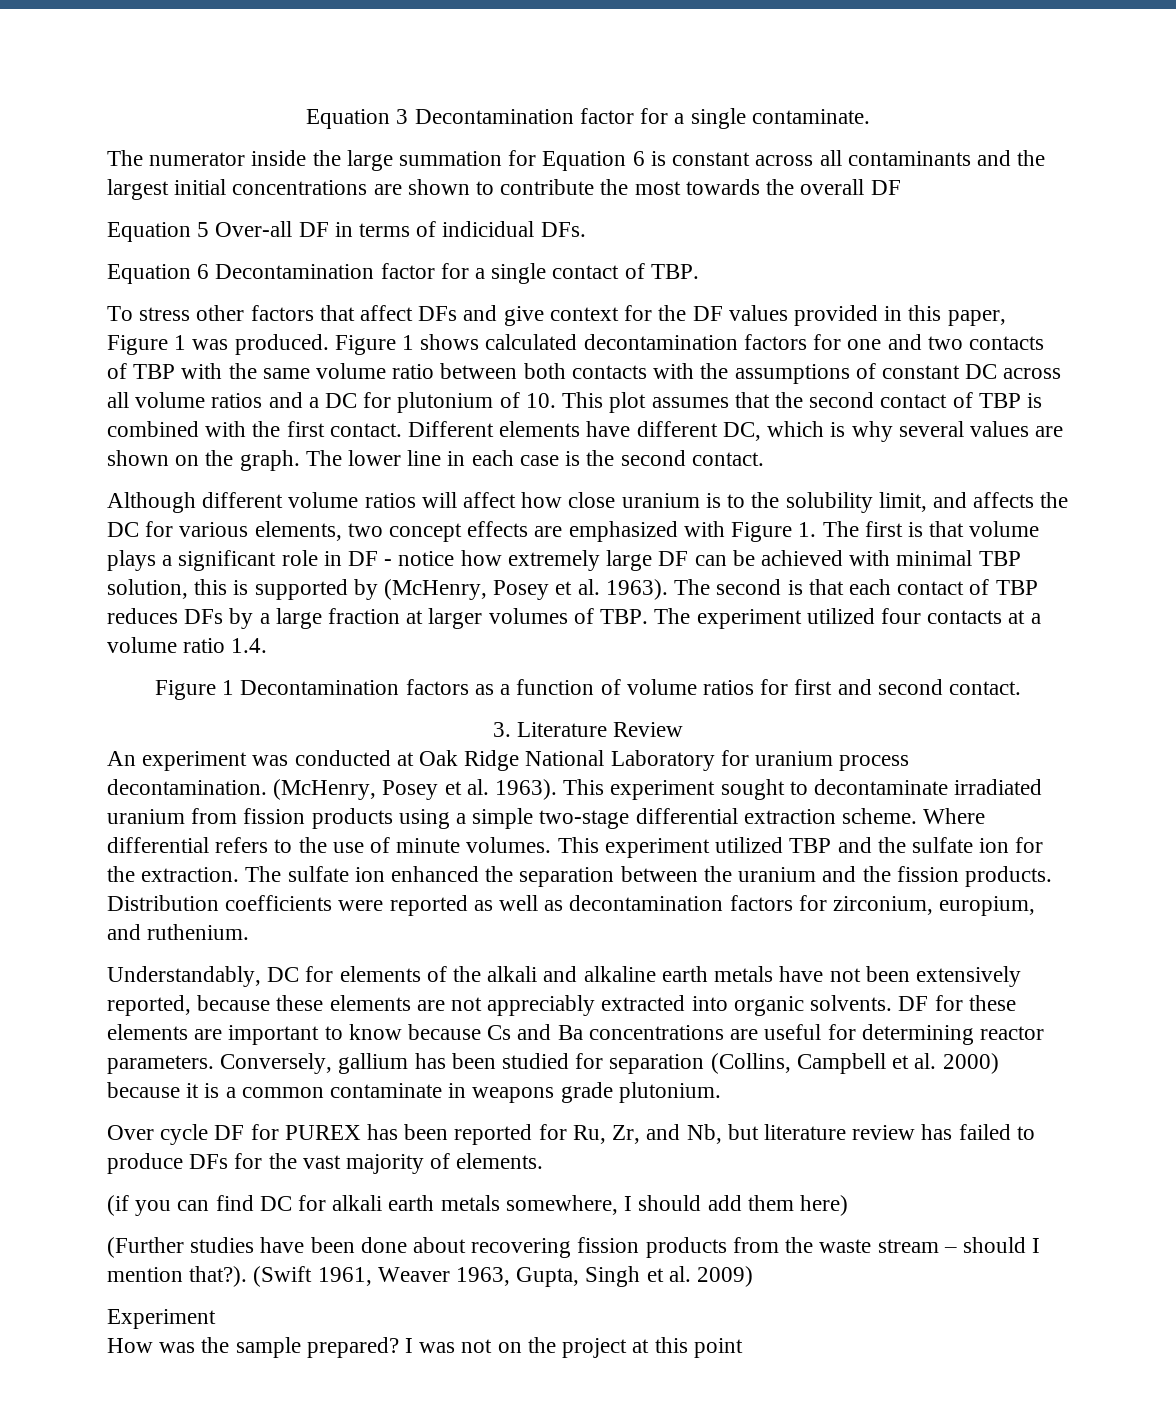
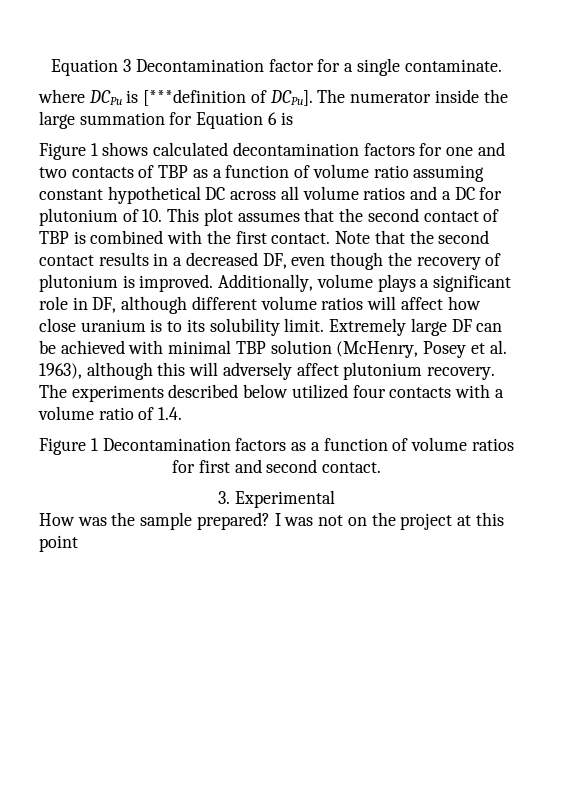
(870, 116) none -> [38,89,313,106] where DCPu is [***definition of DCPu].
[672,150,1046,166] [107,179,901,200] [107,221,586,242] [107,263,699,284] [107,305,1006,326] [107,334,329,355] constant across all contaminants and the largest initial concentrations are shown to contribute the most towards the overall DF // Equation 5 Over-all DF in terms of indicidual DFs. // Equation 6 Decontamination factor for a single contact of TBP. // To stress other factors that affect DFs and give context for the DF values provided in this paper, Figure 1 was produced. -> (293, 118) //
[181,363,960,384] with the same volume ratio between both contacts with the assumptions of constant -> [192,164,485,182] [39,186,201,204] as a function of volume ratio assuming constant hypothetical
[408,421,1064,442] [107,450,764,471] [107,492,196,513] Different elements have different DC, which is why several values are shown on the graph. The lower line in each case is the second contact. // Although -> [335,230,490,244] [39,252,502,270] [39,274,512,292] [39,296,188,314] Note that the second contact results in a decreased DF, even though the recovery of plutonium is improved. Additionally, volume plays a significant role in DF, although
[751,492,1069,513] [107,521,1040,542] [107,550,600,571] the solubility limit, and affects the DC for various elements, two concept effects are emphasized with Figure 1. The first is that volume plays a significant role in DF - notice how extremely -> [186,318,407,336] its solubility limit. Extremely
[107,579,1038,600] [107,608,802,629] solution, this is supported by (McHenry, Posey et al. 1963). The second is that each contact of TBP reduces DFs by a large fraction at larger volumes of TBP. The experiment -> [270,340,507,358] [39,362,496,380] [39,384,289,402] solution (McHenry, Posey et al. 1963), although this will adversely affect plutonium recovery. The experiments described below
[1008,610,1026,624] at -> [455,384,491,398] with
(226, 645) none -> [138,407,155,420] of
[517,722,684,737] [107,750,910,771] [107,779,1043,800] [107,808,986,829] [107,837,1044,858] [107,866,1052,887] [107,895,1036,916] [107,924,250,940] [107,966,1021,987] [107,995,1016,1016] [107,1024,1044,1045] [107,1053,999,1074] [107,1082,721,1103] [107,1124,1035,1145] [107,1153,544,1174] [107,1195,848,1216] [107,1237,1041,1258] [107,1266,754,1287] [107,1309,216,1329] Literature Review // An experiment was conducted at Oak Ridge National Laboratory for uranium process decontamination. (McHenry, Posey et al. 1963). This experiment sought to decontaminate irradiated uranium from fission products using a simple two-stage differential extraction scheme. Where differential refers to the use of minute volumes. This experiment utilized TBP and the sulfate ion for the extraction. The sulfate ion enhanced the separation between the uranium and the fission products. Distribution coefficients were reported as well as decontamination factors for zirconium, europium, and ruthenium. // Understandably, DC for elements of the alkali and alkaline earth metals have not been extensively reported, because these elements are not appreciably extracted into organic solvents. DF for these elements are important to know because Cs and Ba concentrations are useful for determining reactor parameters. Conversely, gallium has been studied for separation (Collins, Campbell et al. 2000) because it is a common contaminate in weapons grade plutonium. // Over cycle DF for PUREX has been reported for Ru, Zr, and Nb, but literature review has failed to produce DFs for the vast majority of elements. // (if you can find DC for alkali earth metals somewhere, I should add them here) // (Further studies have been done about recovering fission products from the waste stream – should I mention that?). (Swift 1961, Weaver 1963, Gupta, Singh et al. 2009) // Experiment -> [234,490,335,508] Experimental

